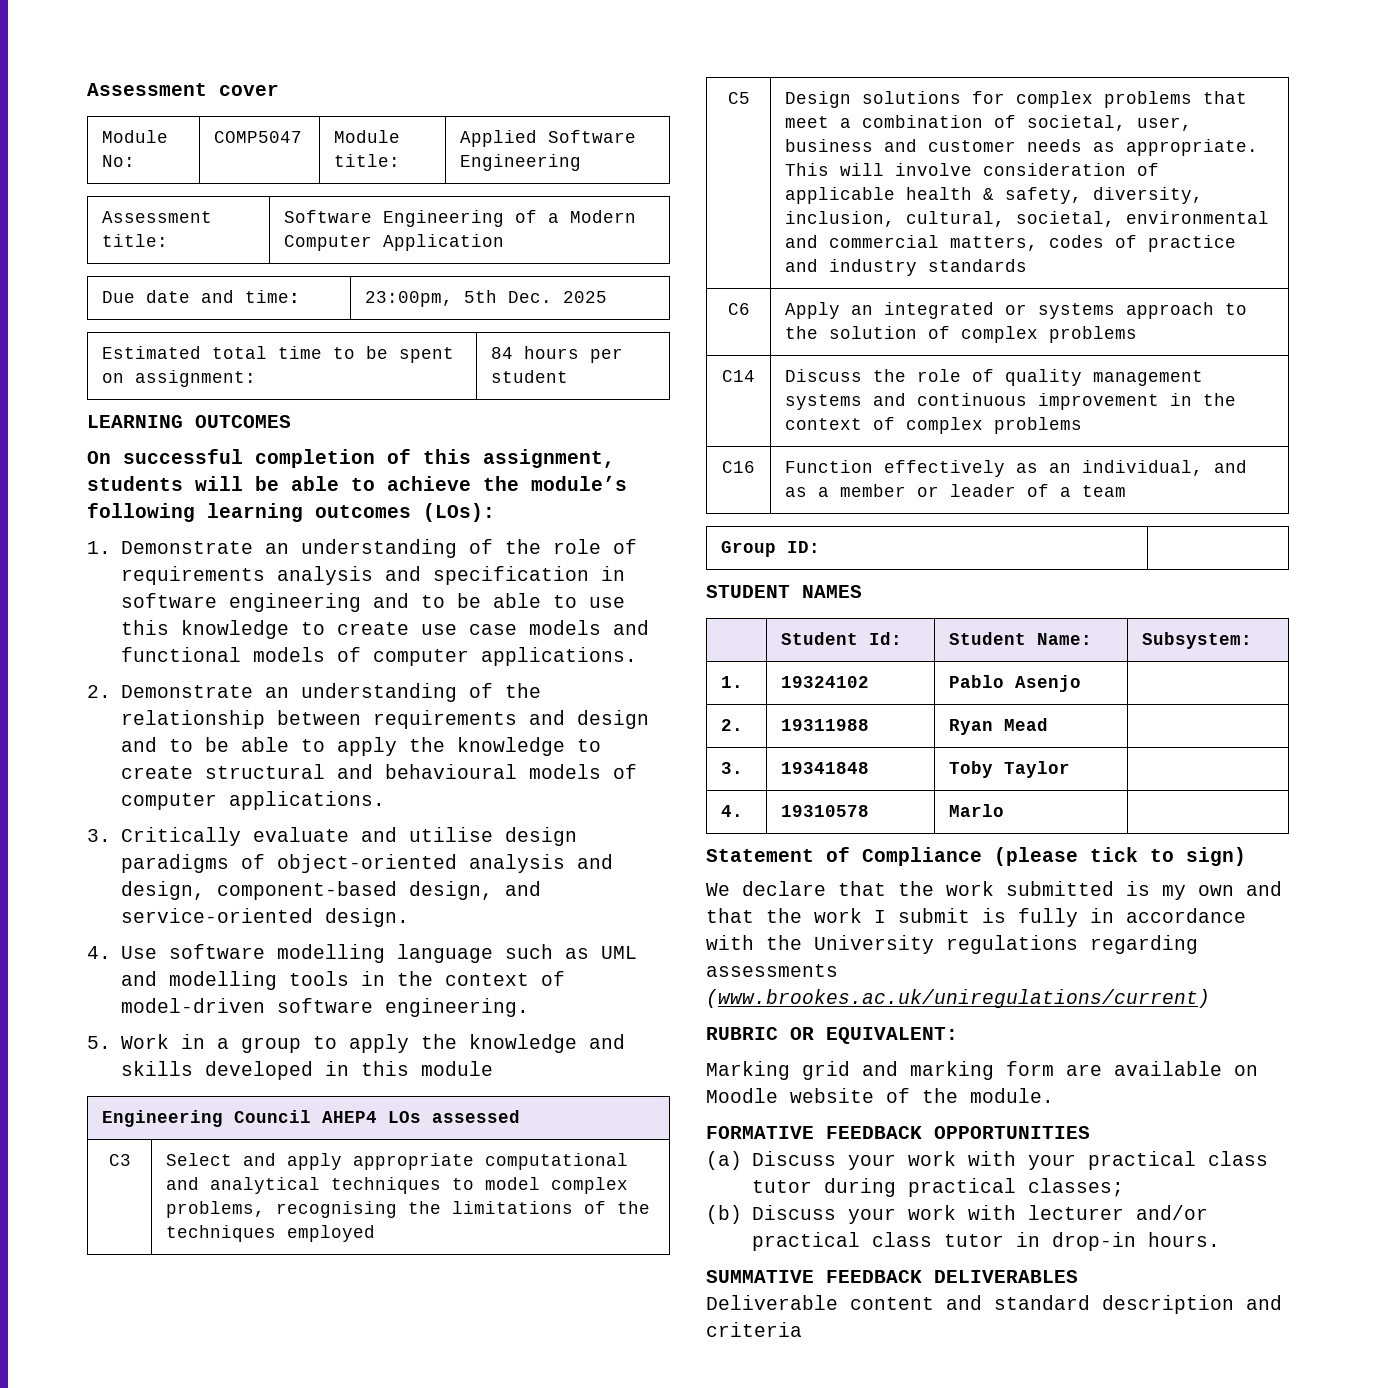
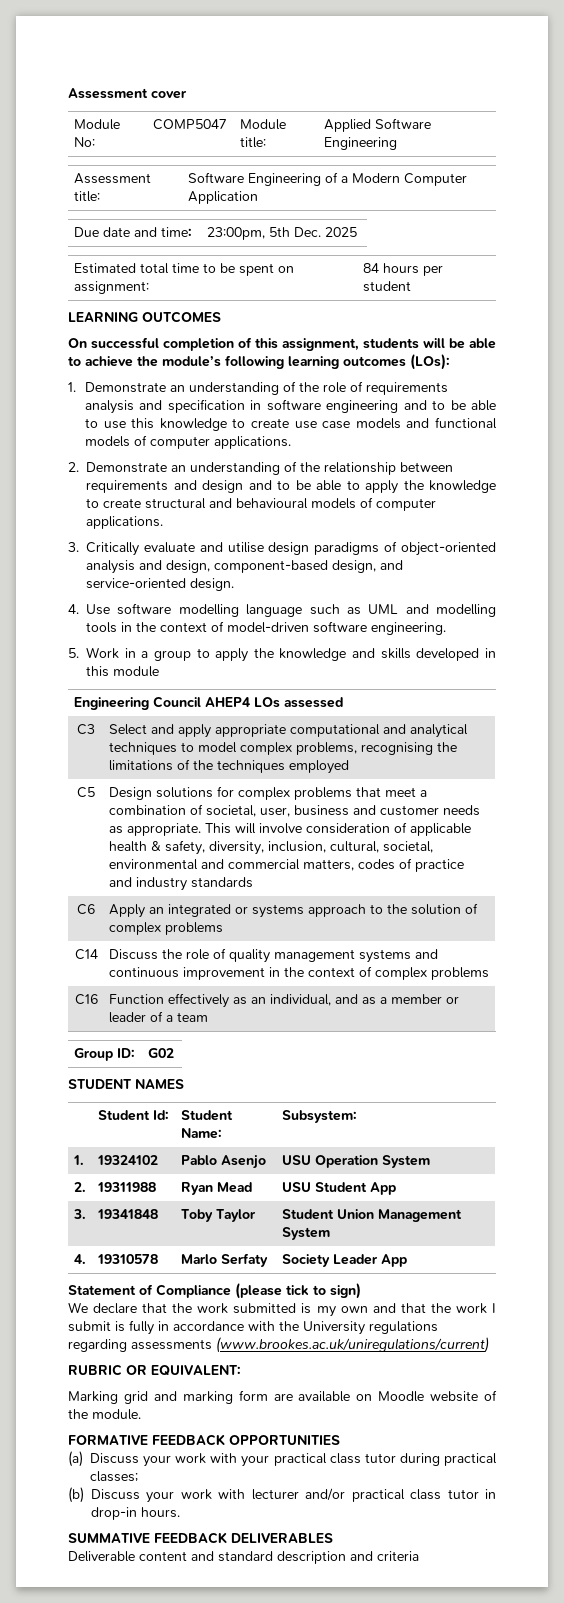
(821, 547) none -> [147,1048,174,1058] G02
(1082, 683) none -> [281,1155,430,1168] USU Operation System
(1049, 724) none -> [281,1182,396,1195] USU Student App
(1071, 769) none -> [281,1209,462,1222] [281,1227,330,1240] Student Union Management System
(1005, 810) | -> [220,1253,268,1267] [281,1254,407,1267] Serfaty | Society Leader App

